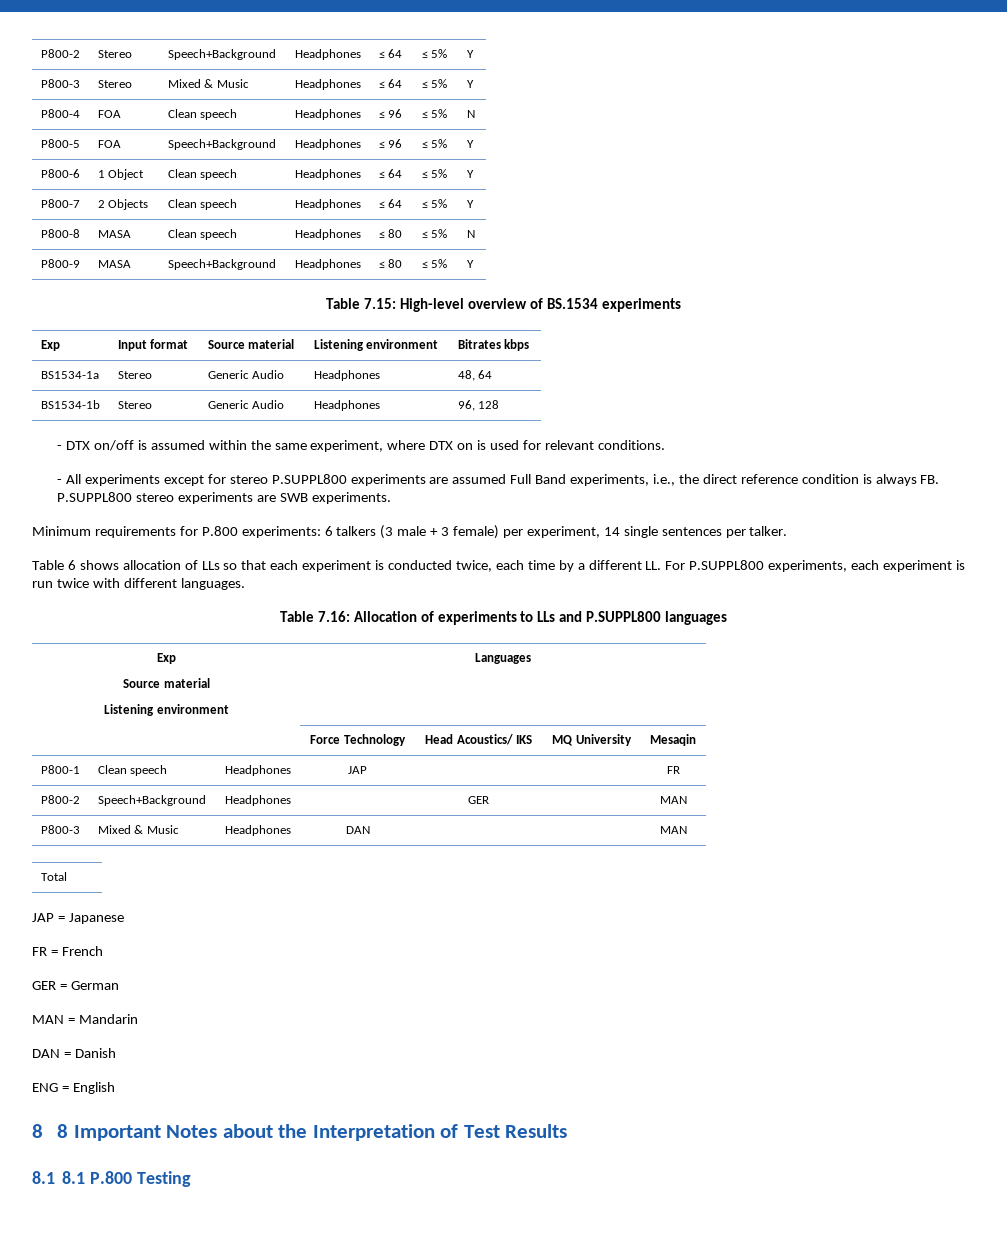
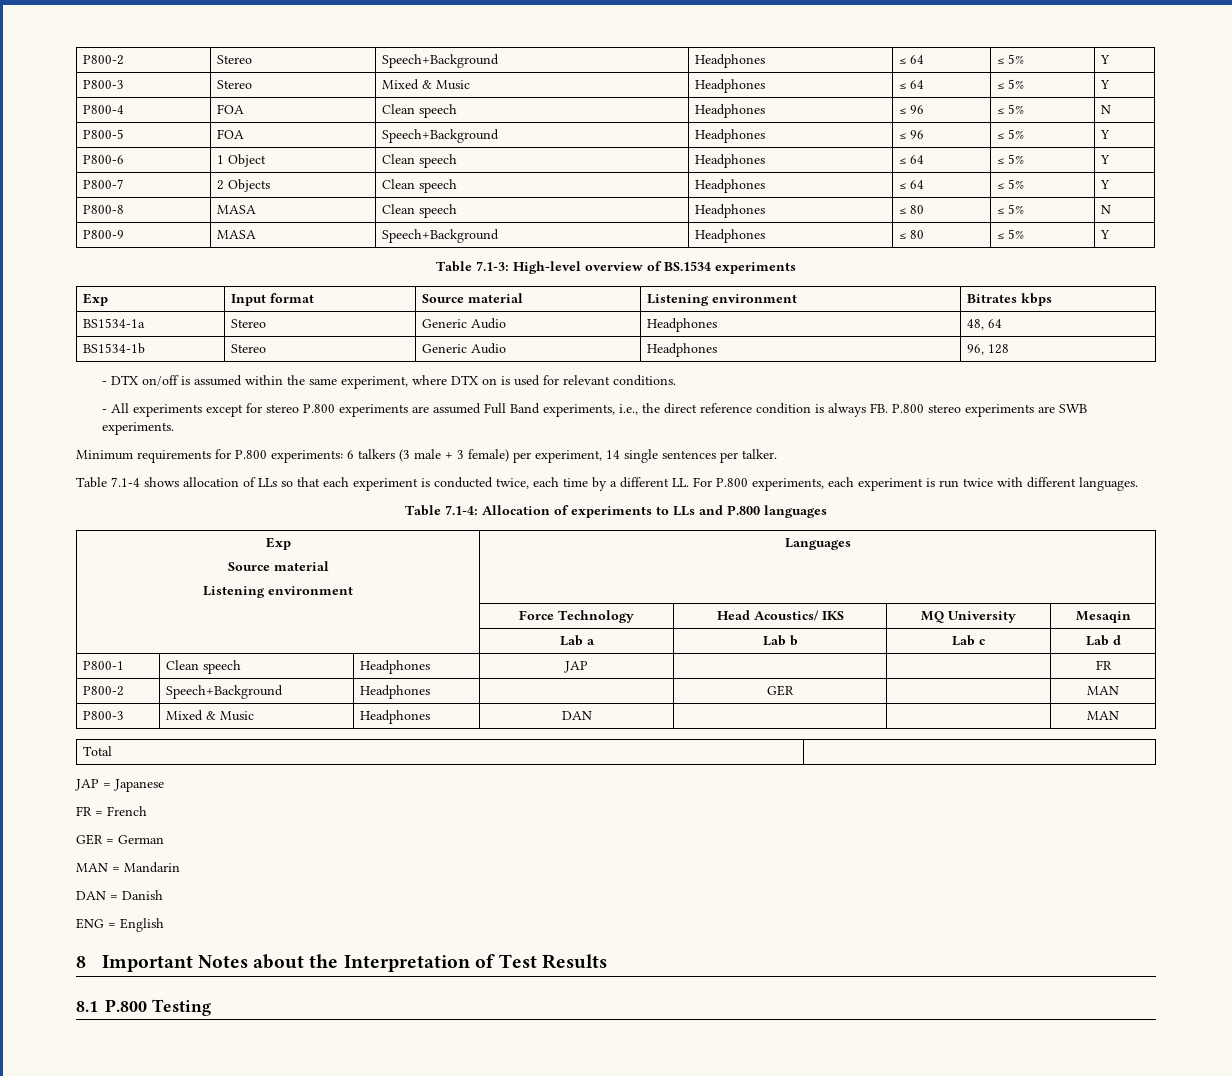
[364,298,397,309] 7.15: -> [476,261,509,271] 7.1-3:
[271,474,347,484] P.SUPPL800 -> [302,404,335,413] P.800
[57,492,133,502] P.SUPPL800 -> [891,404,924,413] P.800
[67,560,76,570] 6 -> [111,477,140,487] 7.1-4
[689,560,765,570] P.SUPPL800 -> [716,478,748,487] P.800
[317,611,350,622] 7.16: -> [445,505,478,515] 7.1-4:
[586,611,662,622] P.SUPPL800 -> [727,505,760,515] P.800
(696, 740) none -> [559,635,595,646] [762,635,798,646] [952,635,985,646] [1085,635,1121,646] // | Lab a | Lab b | Lab c | Lab d
[57,1124,69,1138] 8 -> (86, 962) none
[62,1171,86,1184] 8.1 -> (98, 1006) none

